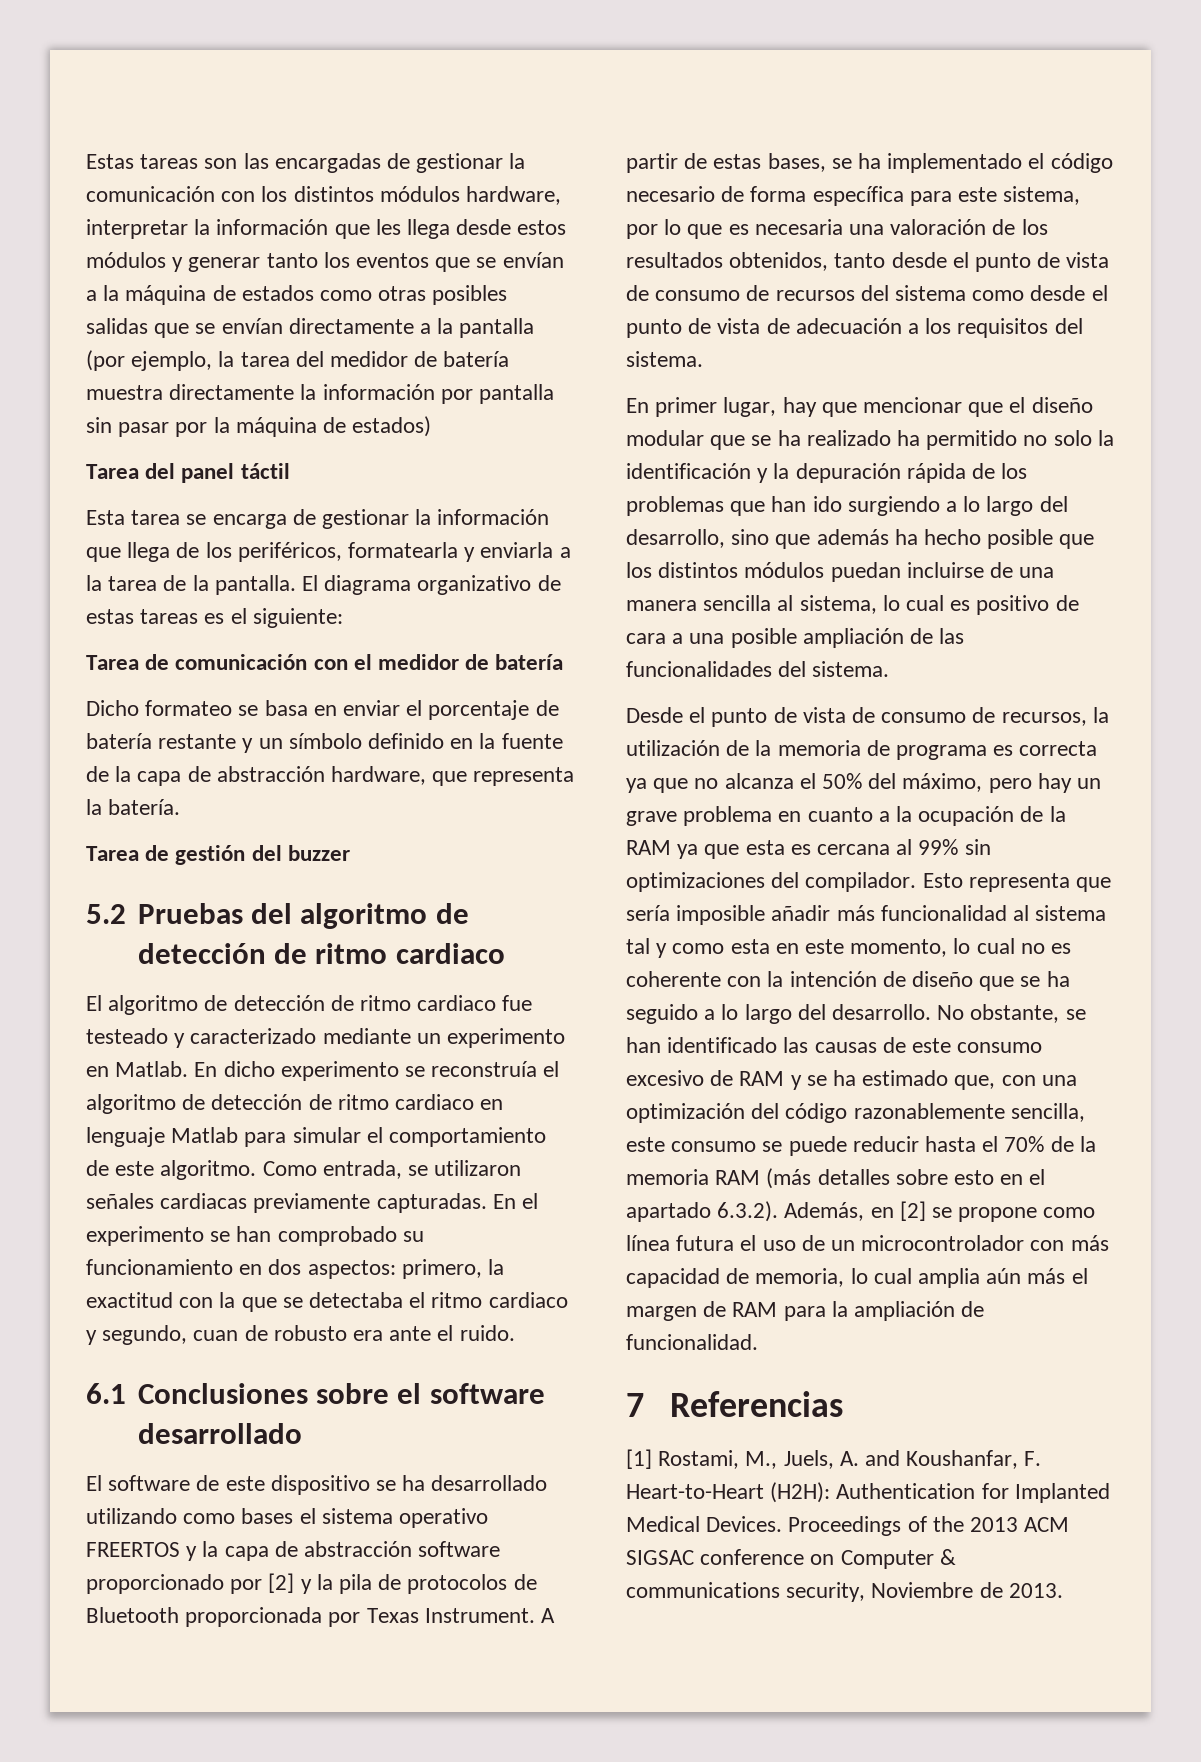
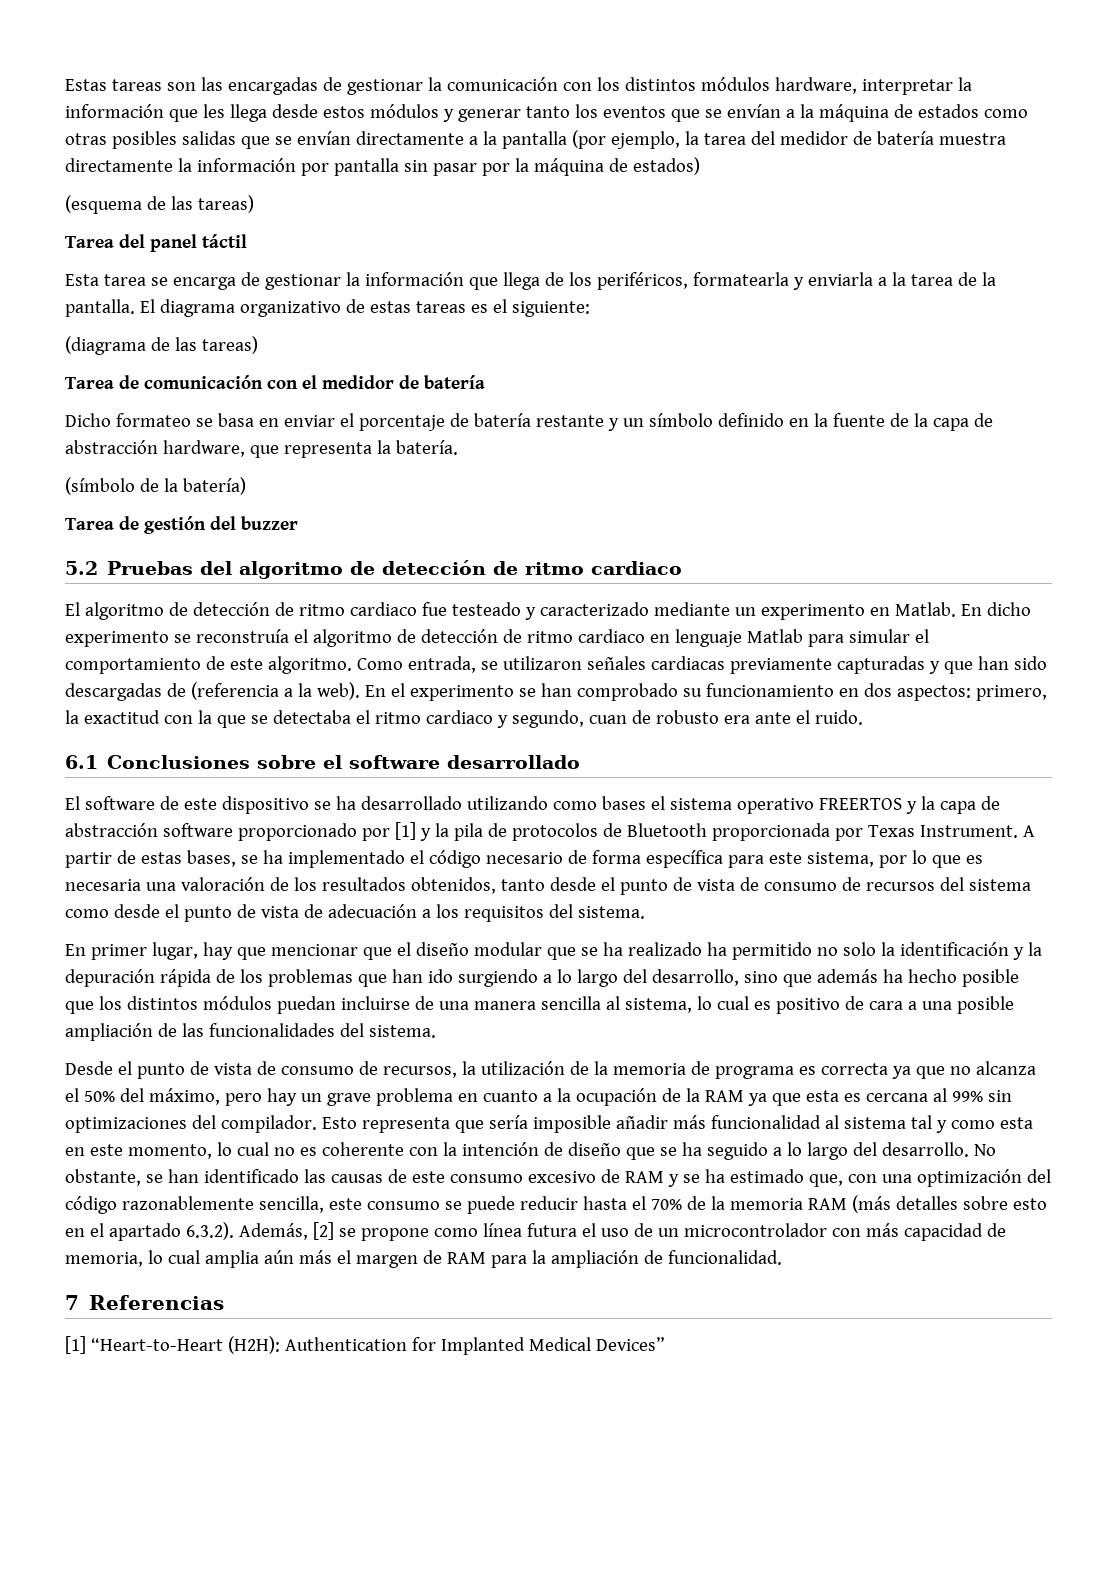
(432, 426) none -> [65,195,254,214] // (esquema de las tareas)
(343, 618) none -> [65,336,258,355] // (diagrama de las tareas)
(181, 807) none -> [65,477,246,495] // (símbolo de la batería)
[376,1193,487,1213] capturadas. -> [836,656,1047,674] [65,682,360,701] capturadas y que han sido descargadas de (referencia a la web).
[268,1573,295,1593] [2] -> [394,822,416,840] [1]
[870,1207,894,1218] en -> (308, 1231) none
[658,1450,1042,1469] [626,1484,764,1499] Rostami, M., Juels, A. and Koushanfar, F. Heart-to-Heart -> [90,1338,223,1351] “Heart-to-Heart
[706,1516,1070,1536] [626,1549,956,1569] [626,1582,1063,1602] Devices. Proceedings of the 2013 ACM SIGSAC conference on Computer & communications security, Noviembre de 2013. -> [595,1337,665,1351] Devices”

